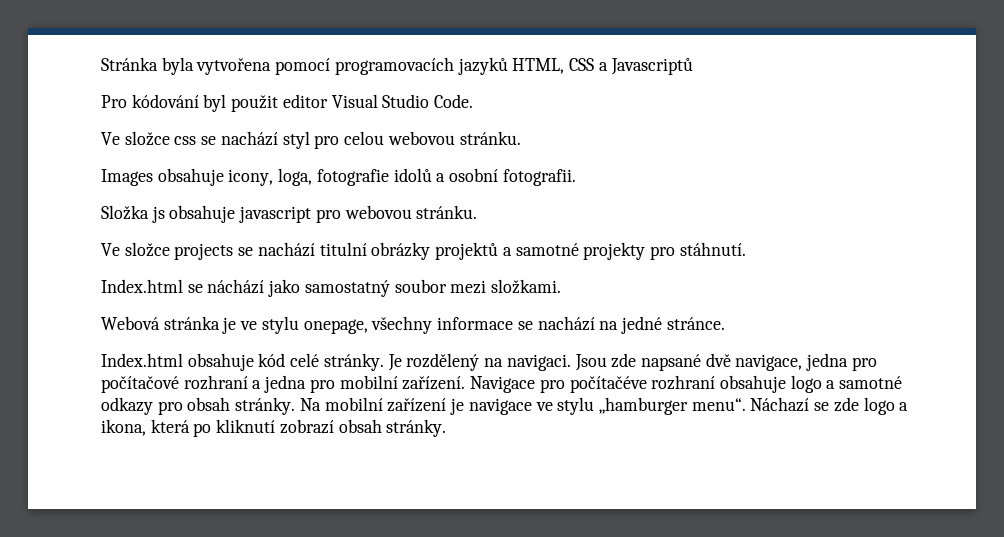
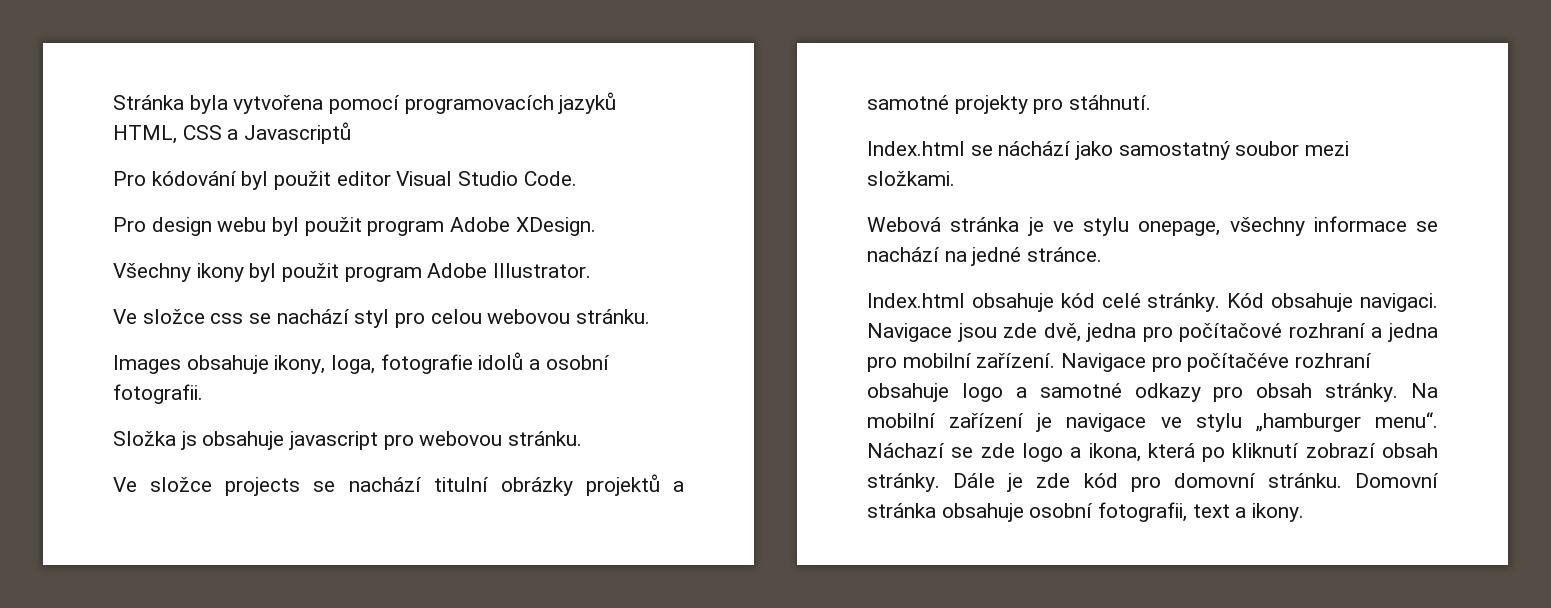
(474, 101) none -> [113,217,596,236] [113,263,592,282] // Pro design webu byl použit program Adobe XDesign. // Všechny ikony byl použit program Adobe Illustrator.
[228,169,274,186] icony, -> [274,355,326,374] ikony,
[387,353,803,371] Je rozdělený na navigaci. Jsou zde napsané dvě navigace, -> [1227,293,1438,312] [867,323,1081,342] Kód obsahuje navigaci. Navigace jsou zde dvě,
(447, 428) none -> [953,473,1439,492] [867,502,1305,522] Dále je zde kód pro domovní stránku. Domovní stránka obsahuje osobní fotografii, text a ikony.

